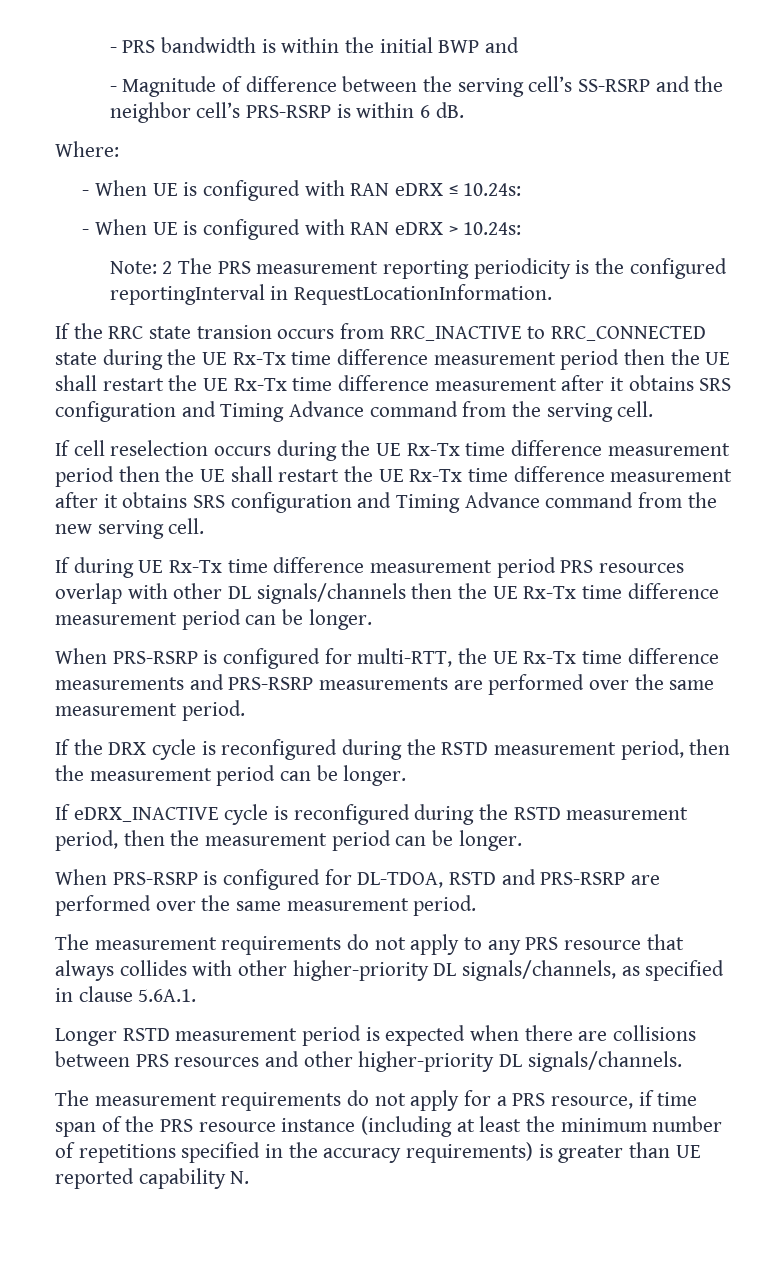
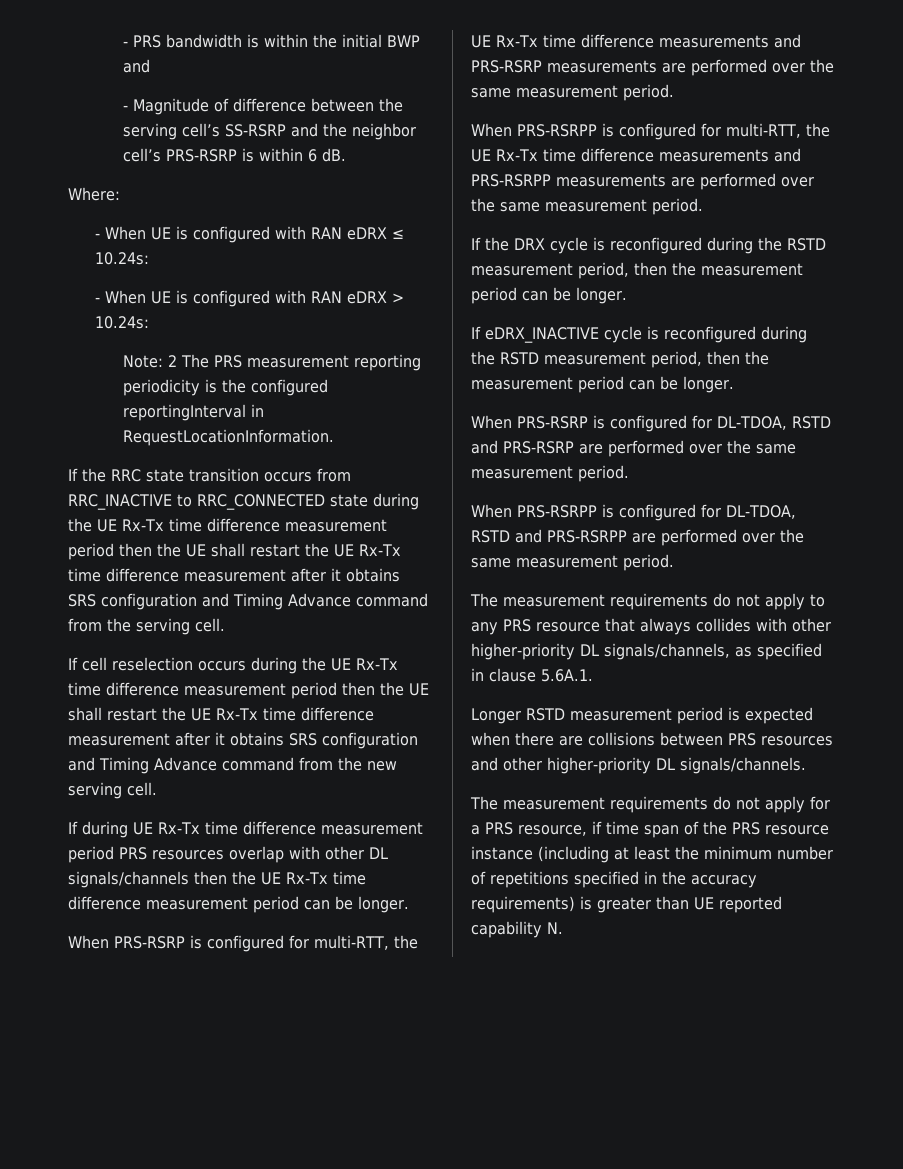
[196,325,272,339] transion -> [188,468,259,482] transition
(245, 710) none -> [471,123,830,140] [471,148,801,162] [471,173,814,190] [471,198,703,215] // When PRS-RSRPP is configured for multi-RTT, the UE Rx-Tx time difference measurements and PRS-RSRPP measurements are performed over the same measurement period.
(477, 905) none -> [471,504,796,521] [471,529,804,546] [471,554,674,571] // When PRS-RSRPP is configured for DL-TDOA, RSTD and PRS-RSRPP are performed over the same measurement period.

